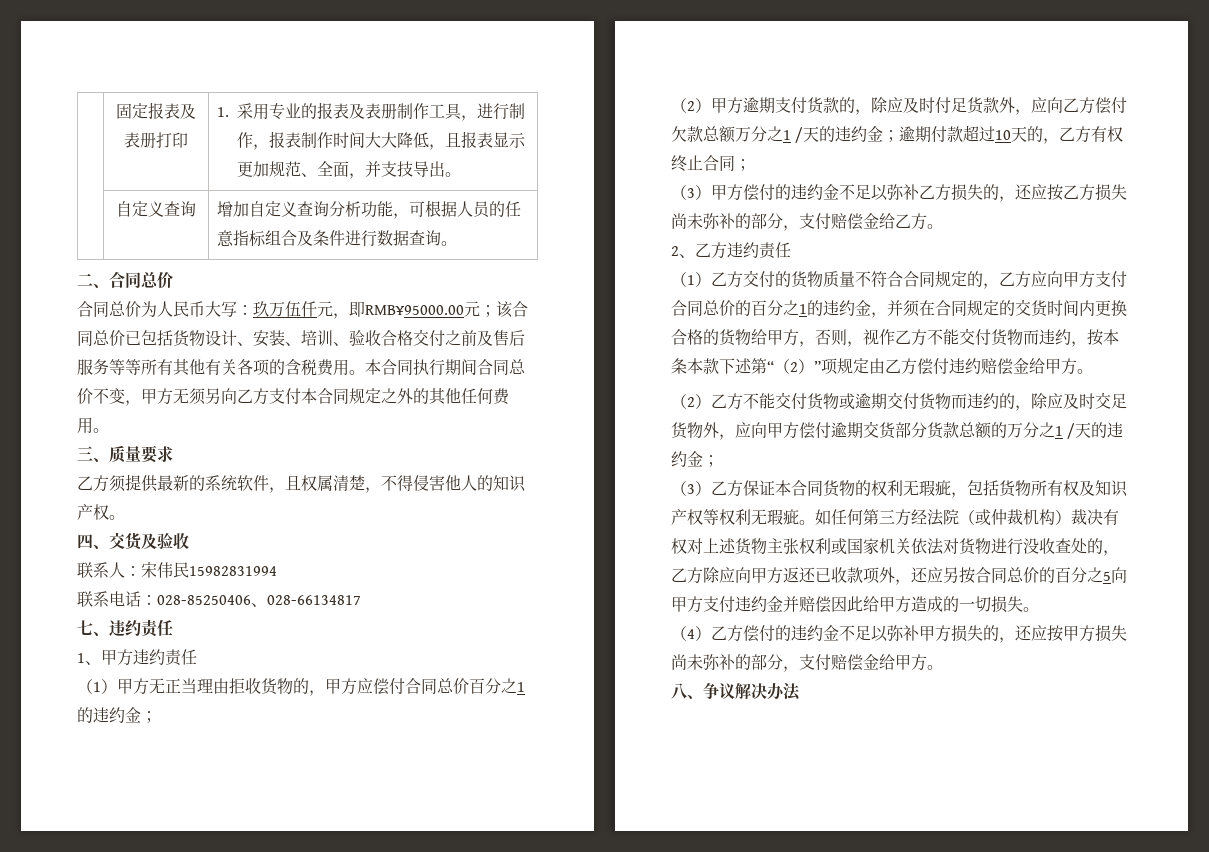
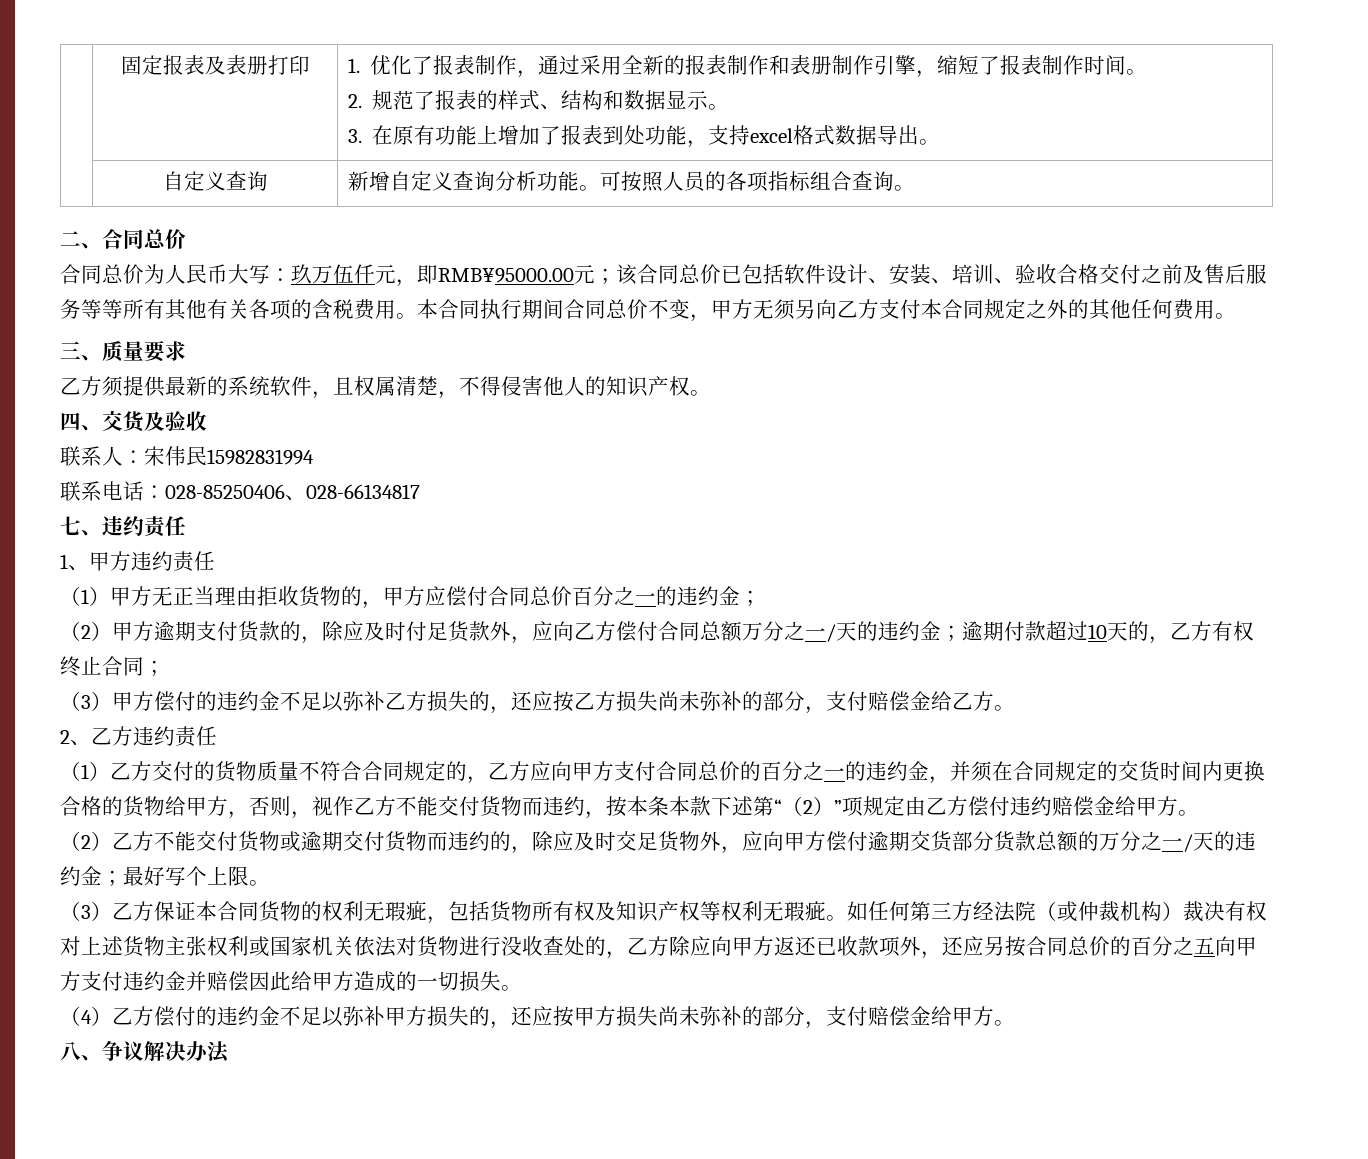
[237,102,526,121] [237,131,527,150] [237,161,414,179] 采用专业的报表及表册制作工具，进行制作，报表制作时间大大降低，且报表显示更加规范、全面，并支技 -> [370,55,1148,78] [348,90,730,110] [348,125,878,148] 优化了报表制作，通过采用全新的报表制作和表册制作引擎，缩短了报表制作时间。 // 2.规范了报表的样式、结构和数据显示。 // 3.在原有功能上增加了报表到处功能，支持excel格式数据
[217,201,250,217] 增加 -> [348,171,391,191] 新增
[393,200,522,219] [217,230,410,247] ，可根据人员的任意指标组合及条件进行数据 -> [579,171,853,192] 。可按照人员的各项指标组合
[173,330,205,347] 货物 -> [784,264,826,284] 软件
[517,682,525,692] 1 -> [635,593,656,604] 一
[671,126,703,142] 欠款 -> [658,621,700,641] 合同
[783,130,791,140] 1 -> [805,628,826,639] 一
[799,304,807,314] 1 -> [824,768,845,779] 一
[1055,422,1124,439] [671,451,719,467] 1 /天的违约金； -> [1162,831,1256,852] [60,866,270,886] 一/天的违约金；最好写个上限。
[1103,571,1111,581] 5 -> [1194,937,1215,954] 五

